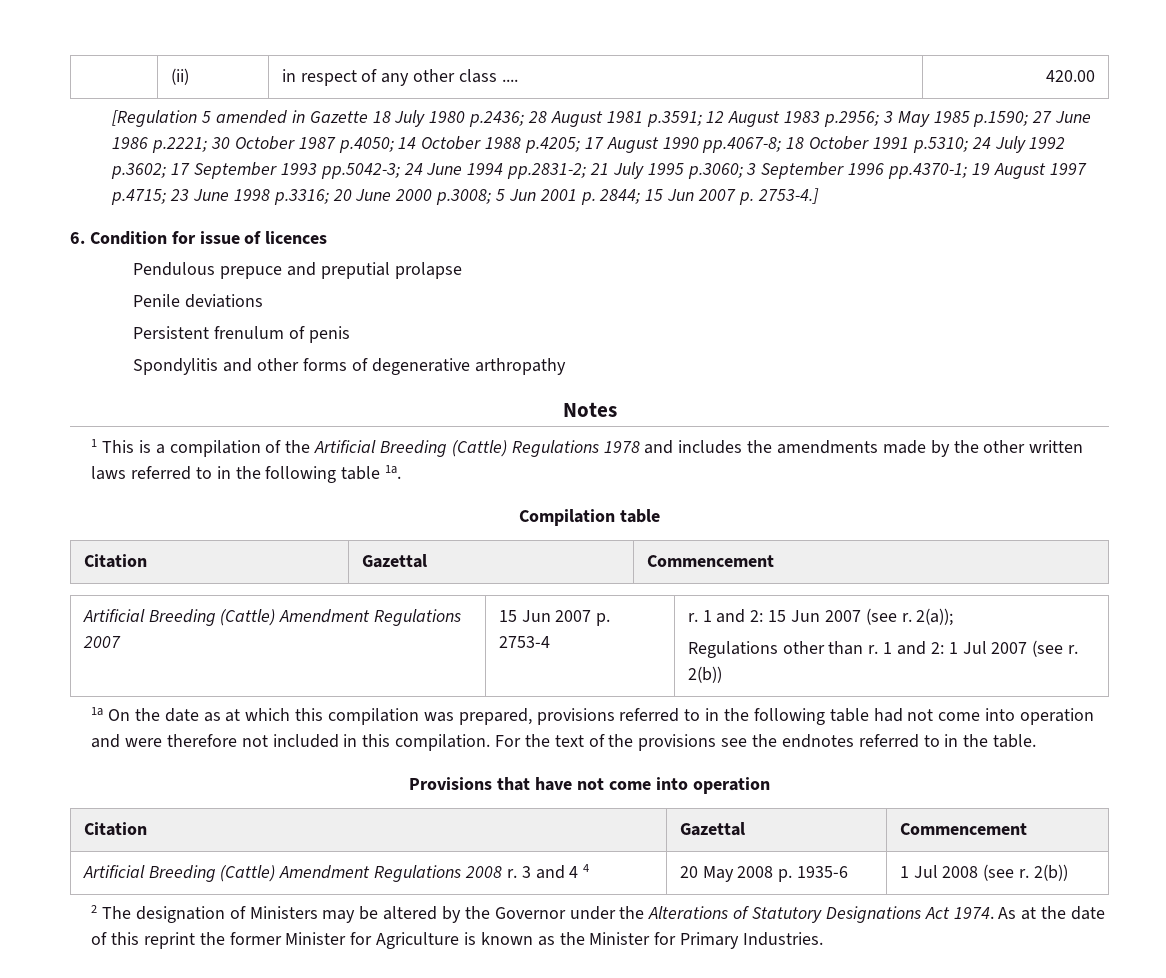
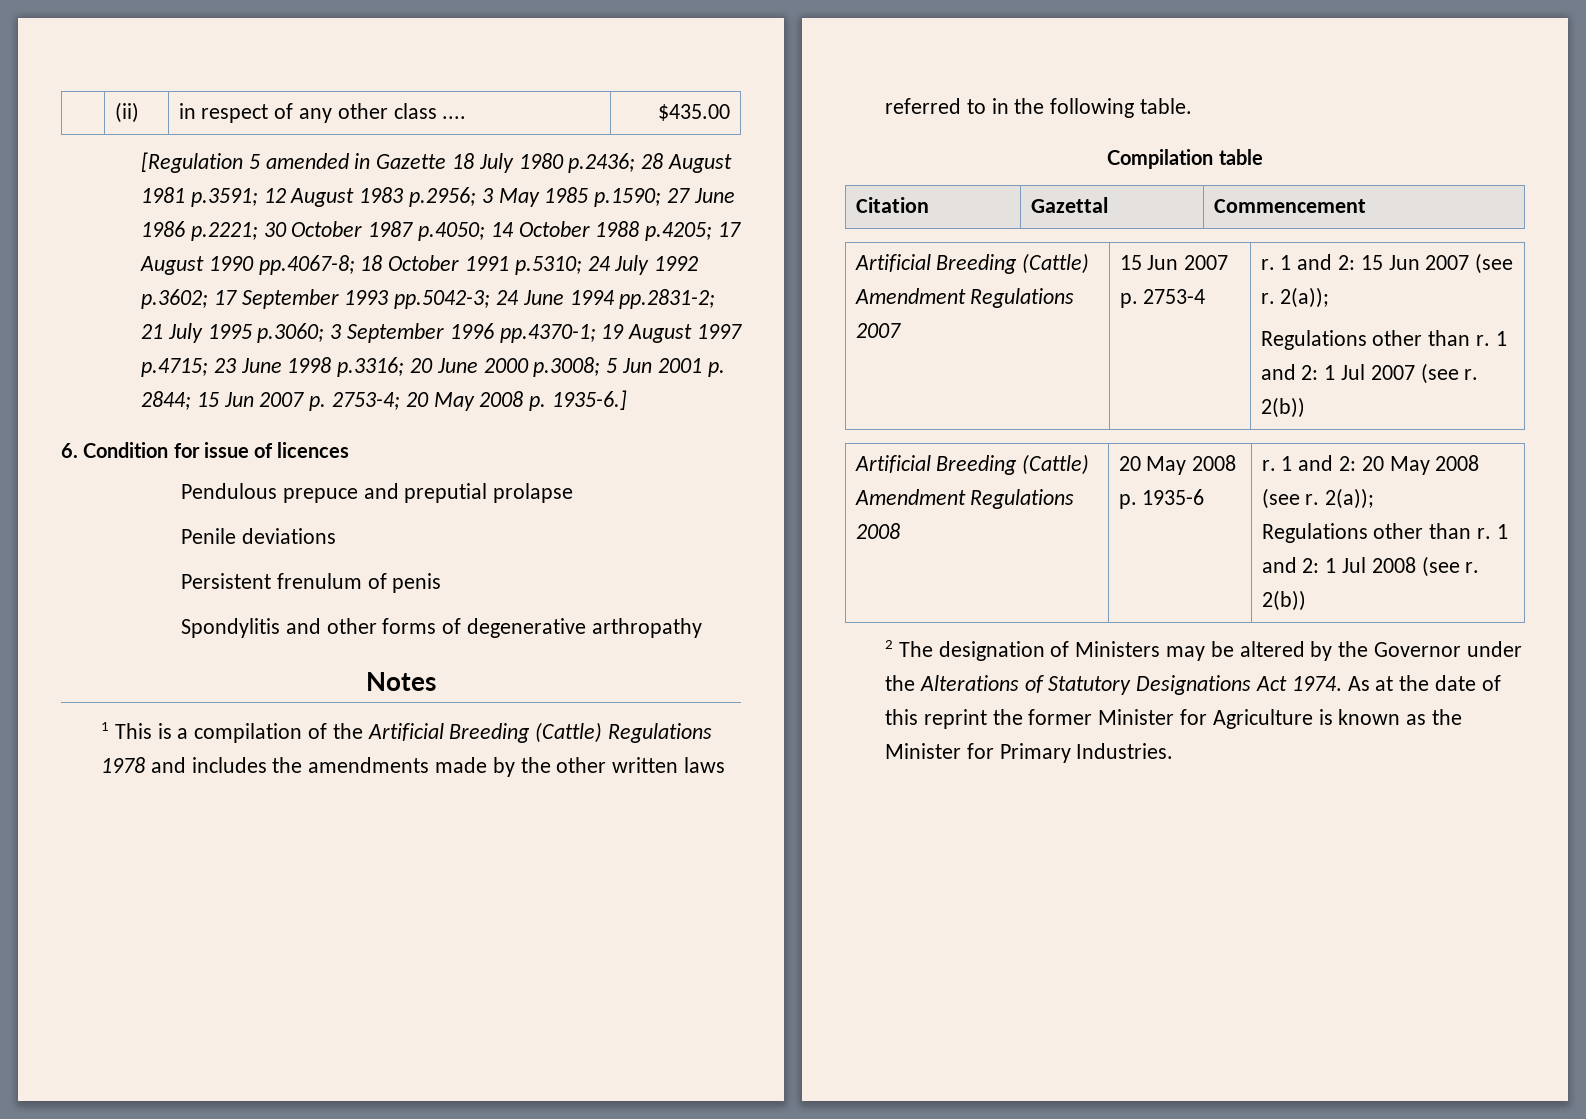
[1046,70,1096,82] 420.00 -> [658,104,731,121] $435.00
[757,188,819,204] 2753-4.] -> [331,390,627,411] 2753-4; 20 May 2008 p. 1935-6.]
[341,465,402,480] table 1a. -> [1139,98,1192,114] table.
[91,707,1095,725] [91,734,1037,751] [409,777,770,794] [83,822,147,836] [679,822,745,836] [899,823,1027,835] // 1a On the date as at which this compilation was prepared, provisions referred to in the following table had not come into operation and were therefore not included in this compilation. For the text of the provisions see the endnotes referred to in the table. // Provisions that have not come into operation // Citation | Gazettal | Commencement -> (1305, 407) none
[506,864,590,879] r. 3 and 4 4 -> (900, 531) none
(849, 872) none -> [1261,455,1480,475] [1261,488,1375,509] [1261,523,1508,543] [1261,557,1320,573] r. 1 and 2: 20 May 2008 (see r. 2(a)); // Regulations other than r. 1 and 2:

